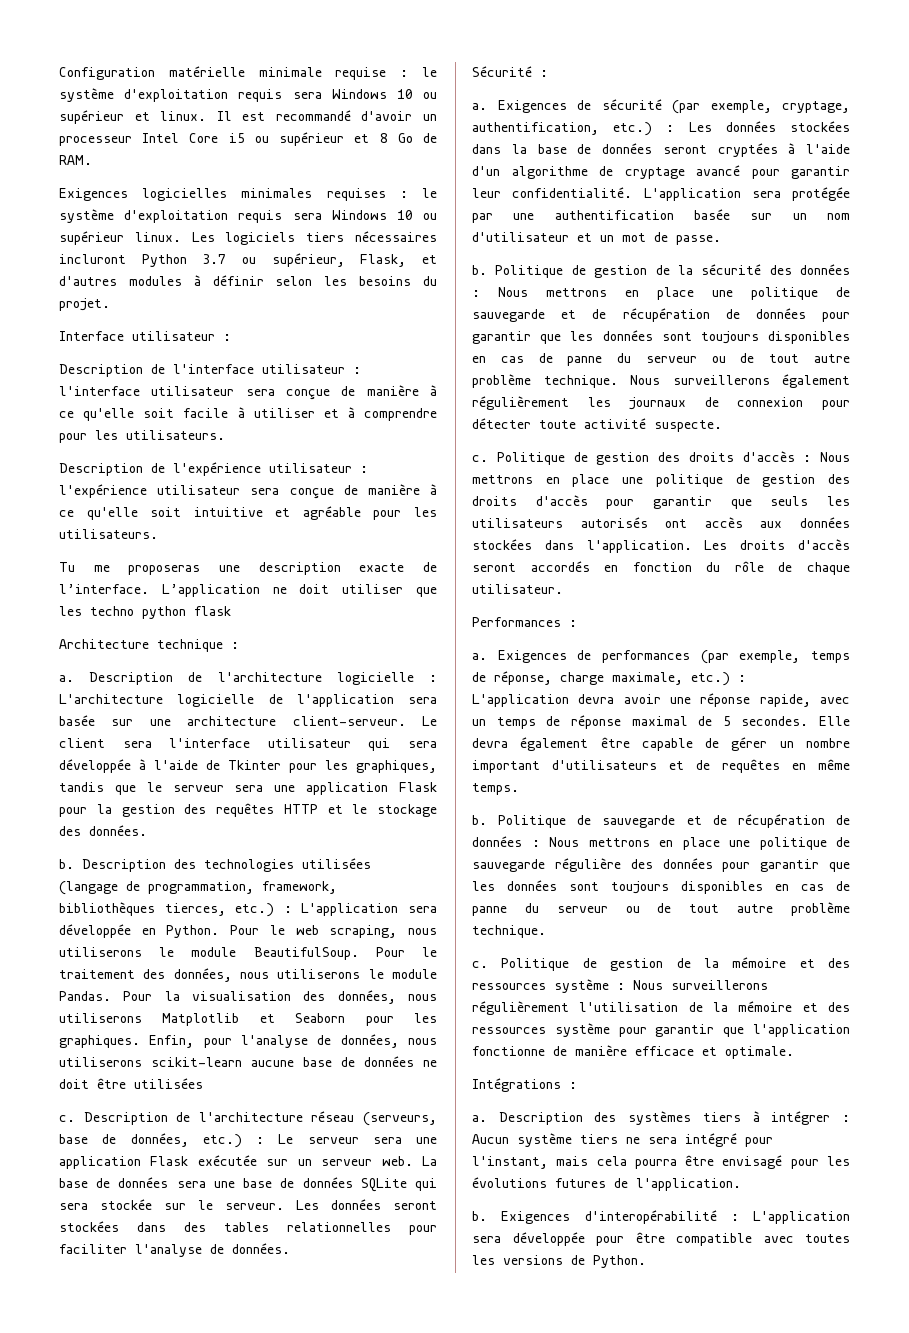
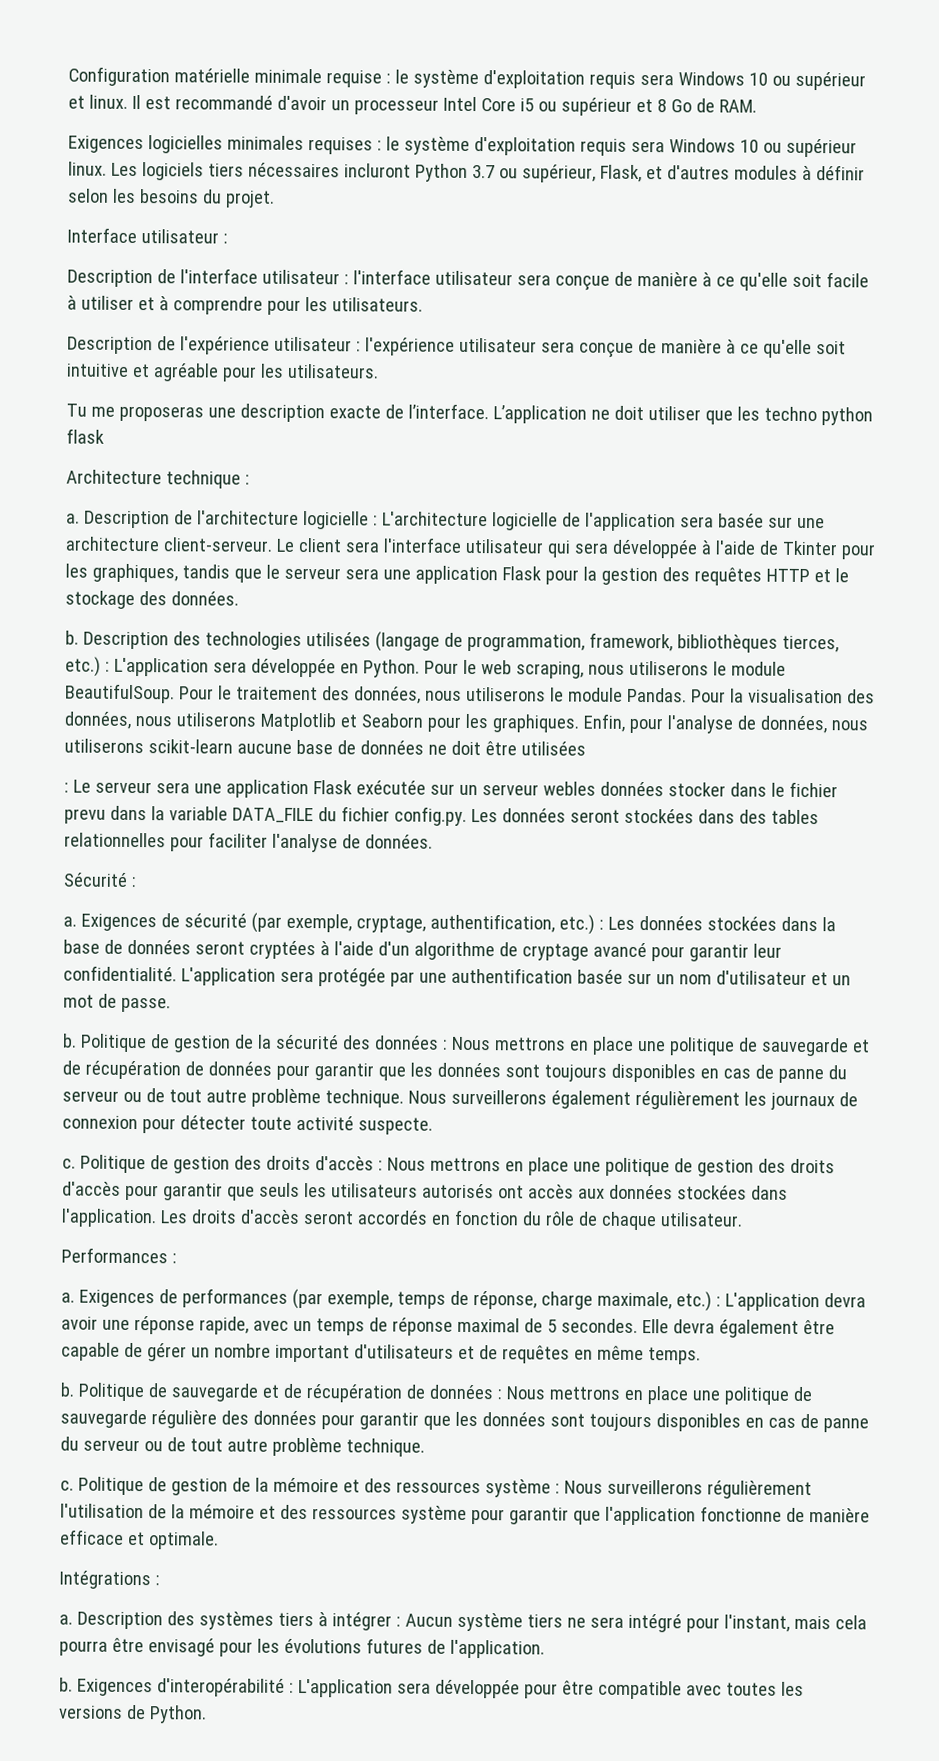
[59,1111,437,1126] [59,1133,242,1148] c. Description de l'architecture réseau (serveurs, base de données, etc.) -> (586, 748) none
[381,1156,437,1166] [59,1177,437,1192] [59,1199,284,1210] web. La base de données sera une base de données SQLite qui sera stockée sur le serveur. -> [542,781,838,798] [64,805,467,826] webles données stocker dans le fichier prevu dans la variable DATA_FILE du fichier config.py.

